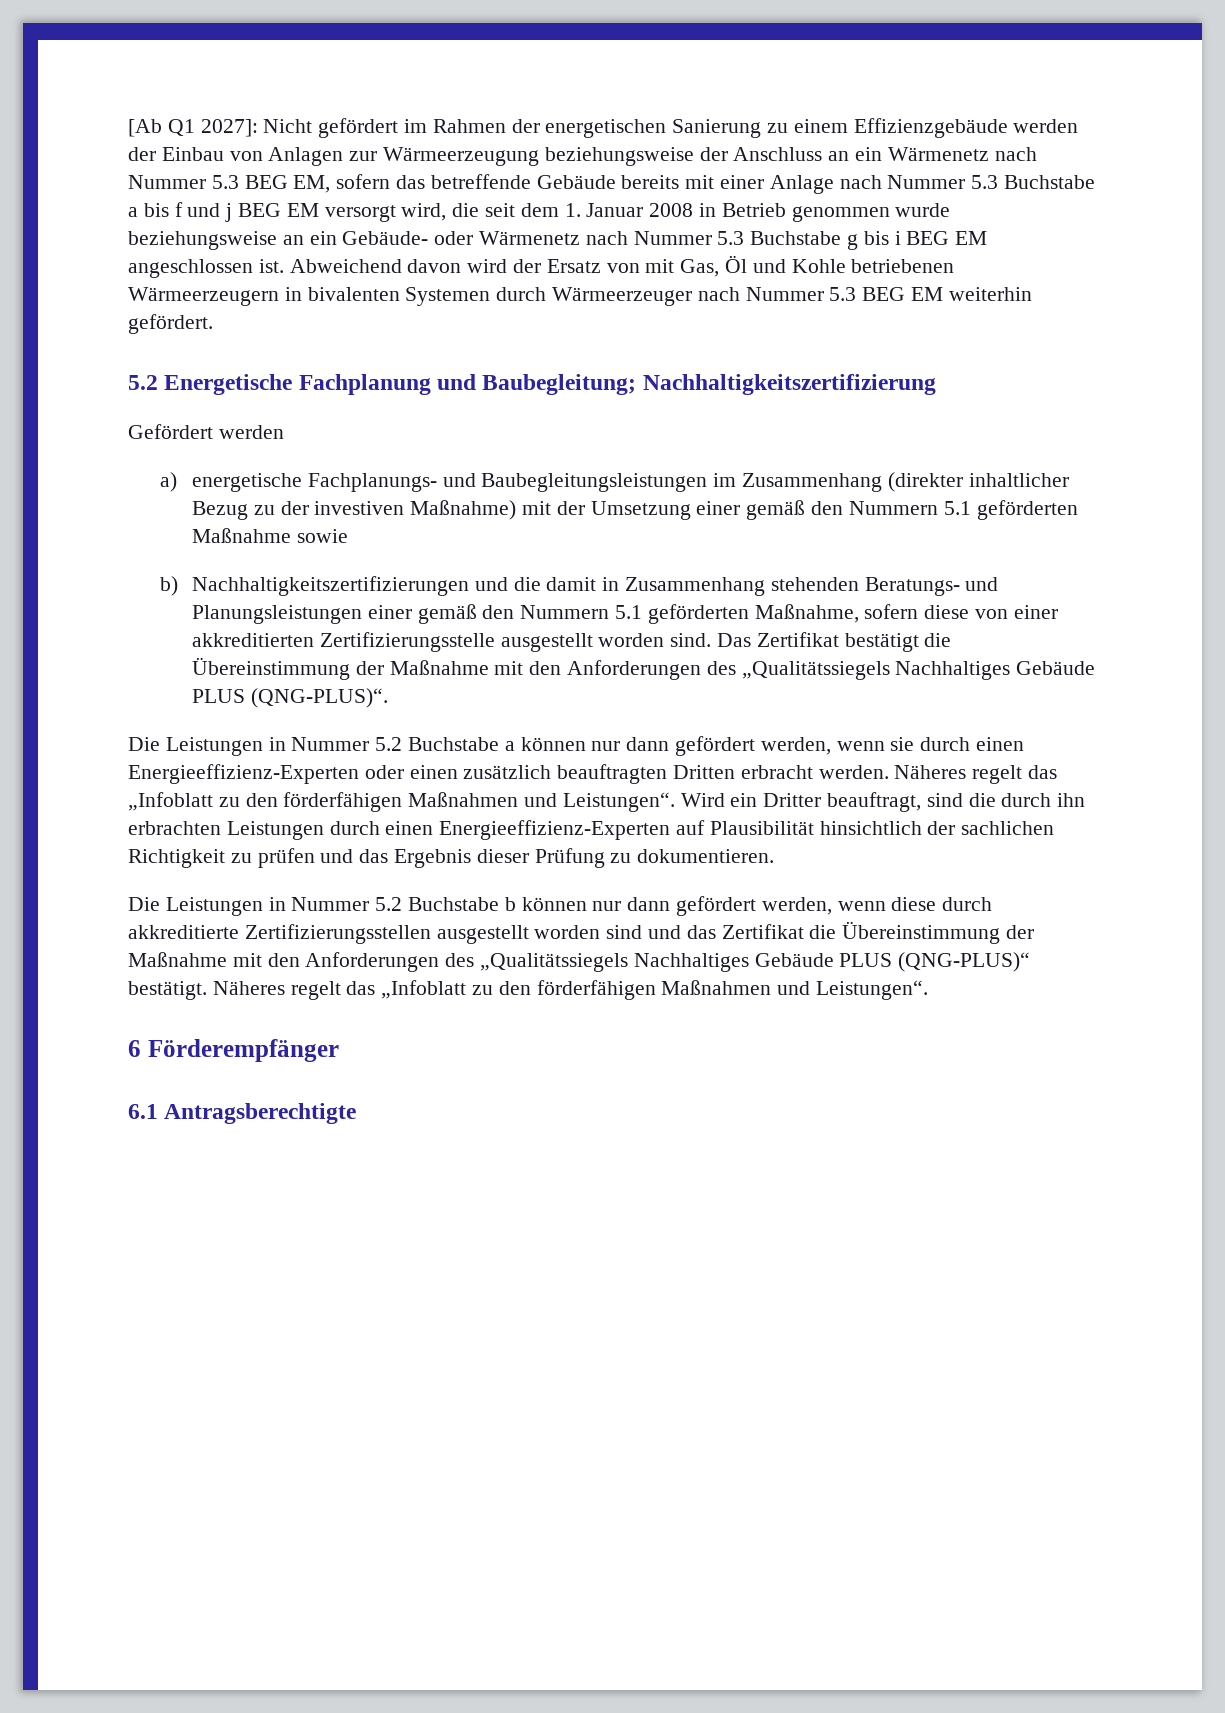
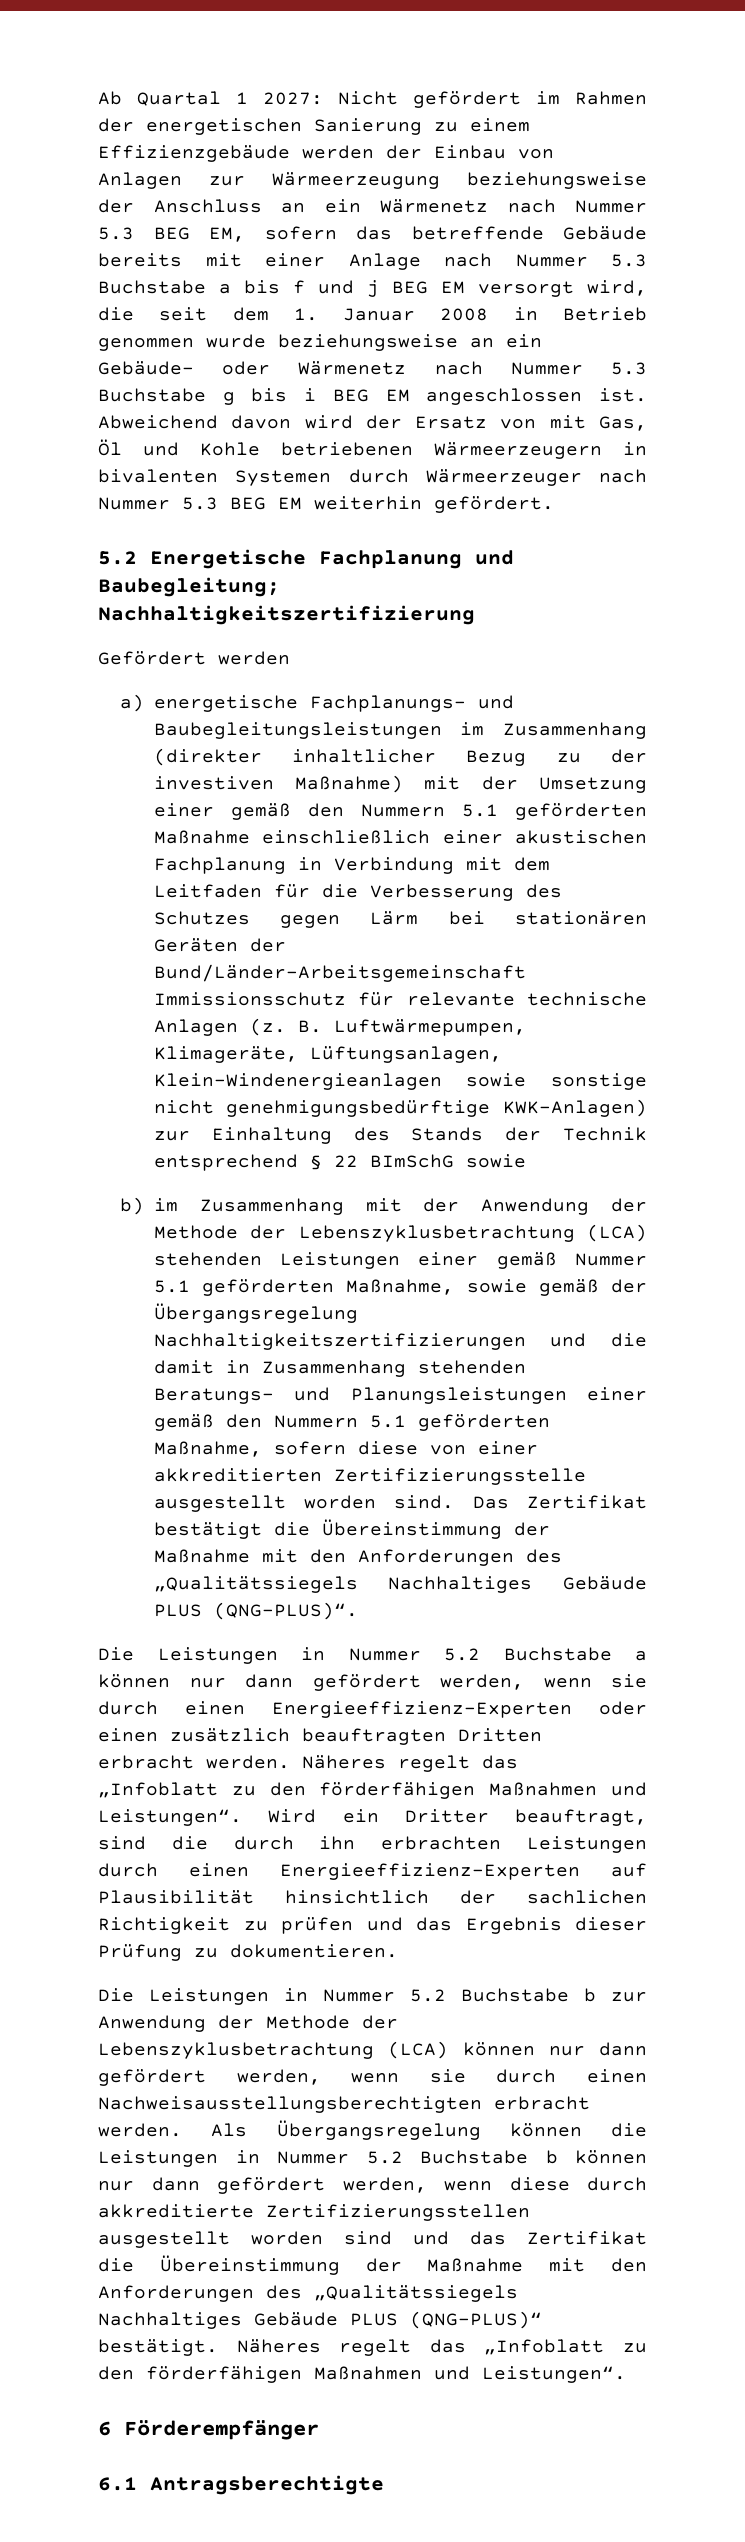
[128,119,258,137] [Ab Q1 2027]: -> [98,91,323,106] Ab Quartal 1 2027:
[296,529,348,543] [160,576,179,596] sowie // b) -> [262,830,647,844] [153,857,550,874] [153,884,562,901] [153,911,647,928] [153,938,286,952] [153,964,526,982] [153,992,647,1006] [153,1018,526,1036] [153,1046,502,1063] [153,1073,647,1090] [153,1099,647,1117] [153,1127,647,1144] [153,1154,526,1171] [120,1197,647,1215] [153,1224,647,1242] [153,1252,648,1269] [153,1279,647,1296] [153,1303,358,1323] einschließlich einer akustischen Fachplanung in Verbindung mit dem Leitfaden für die Verbesserung des Schutzes gegen Lärm bei stationären Geräten der Bund/Länder-Arbeitsgemeinschaft Immissionsschutz für relevante technische Anlagen (z. B. Luftwärmepumpen, Klimageräte, Lüftungsanlagen, Klein-Windenergieanlagen sowie sonstige nicht genehmigungsbedürftige KWK-Anlagen) zur Einhaltung des Stands der Technik entsprechend § 22 BImSchG sowie // b) im Zusammenhang mit der Anwendung der Methode der Lebenszyklusbetrachtung (LCA) stehenden Leistungen einer gemäß Nummer 5.1 geförderten Maßnahme, sowie gemäß der Übergangsregelung
(516, 904) none -> [611,1992,647,2002] [98,2015,398,2032] [98,2041,647,2059] [98,2069,647,2086] [98,2096,590,2113] [98,2120,647,2140] [98,2150,558,2167] zur Anwendung der Methode der Lebenszyklusbetrachtung (LCA) können nur dann gefördert werden, wenn sie durch einen Nachweisausstellungsberechtigten erbracht werden. Als Übergangsregelung können die Leistungen in Nummer 5.2 Buchstabe b

